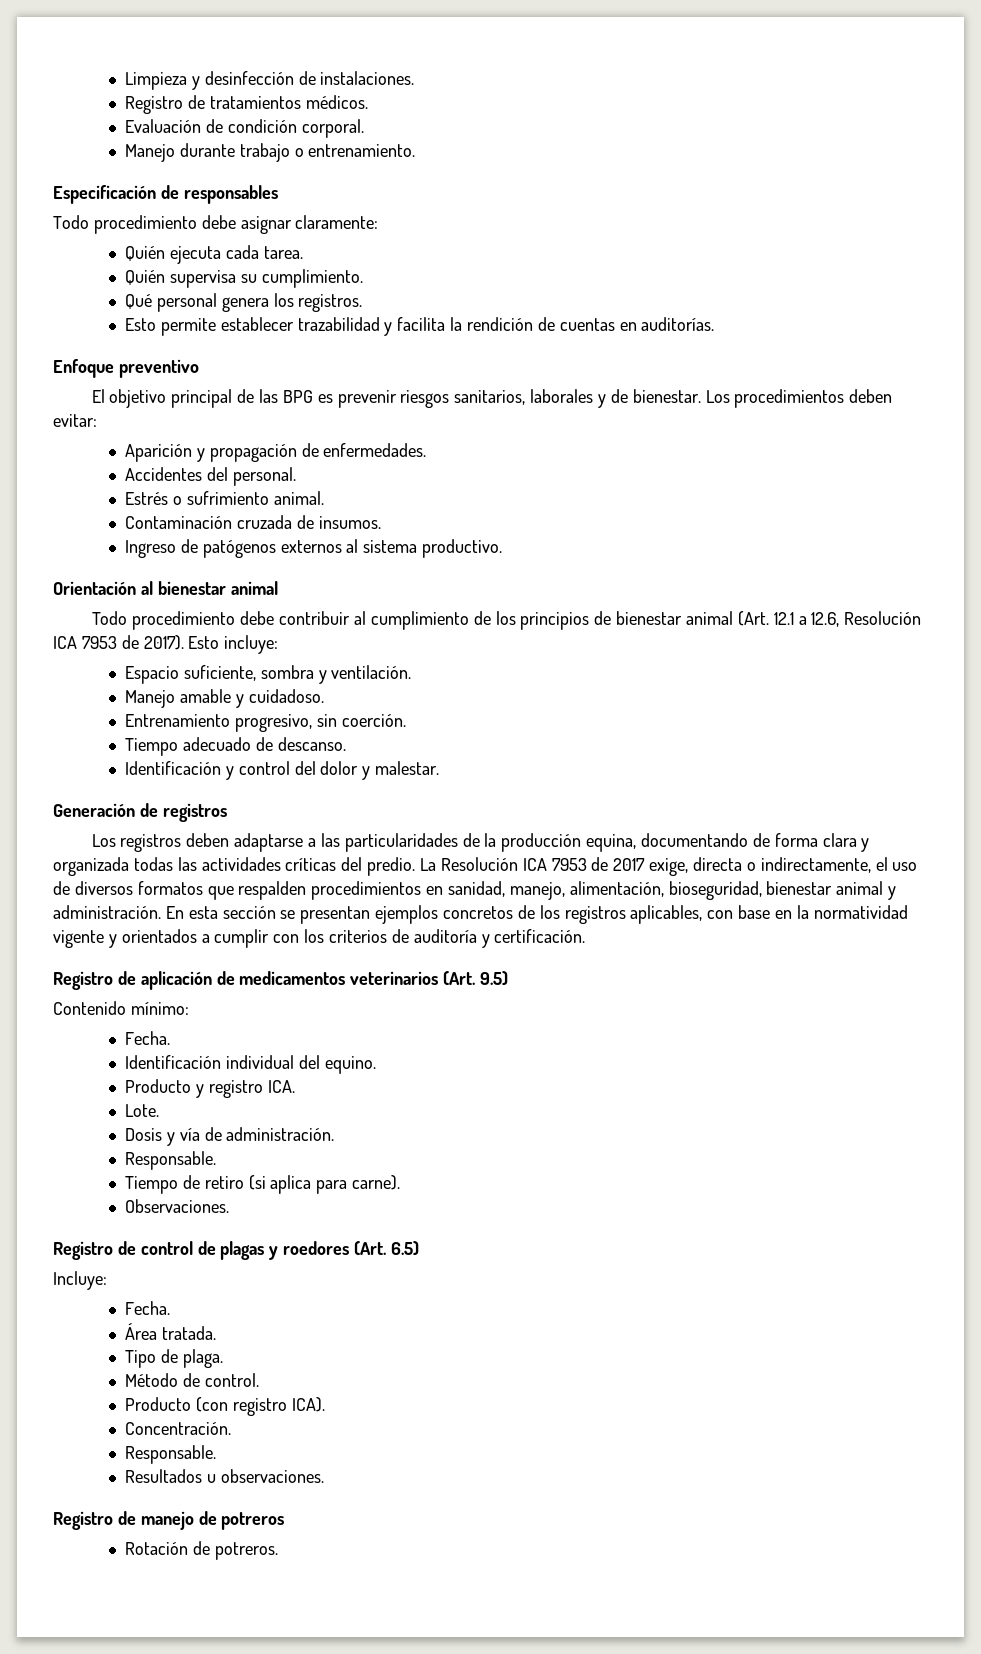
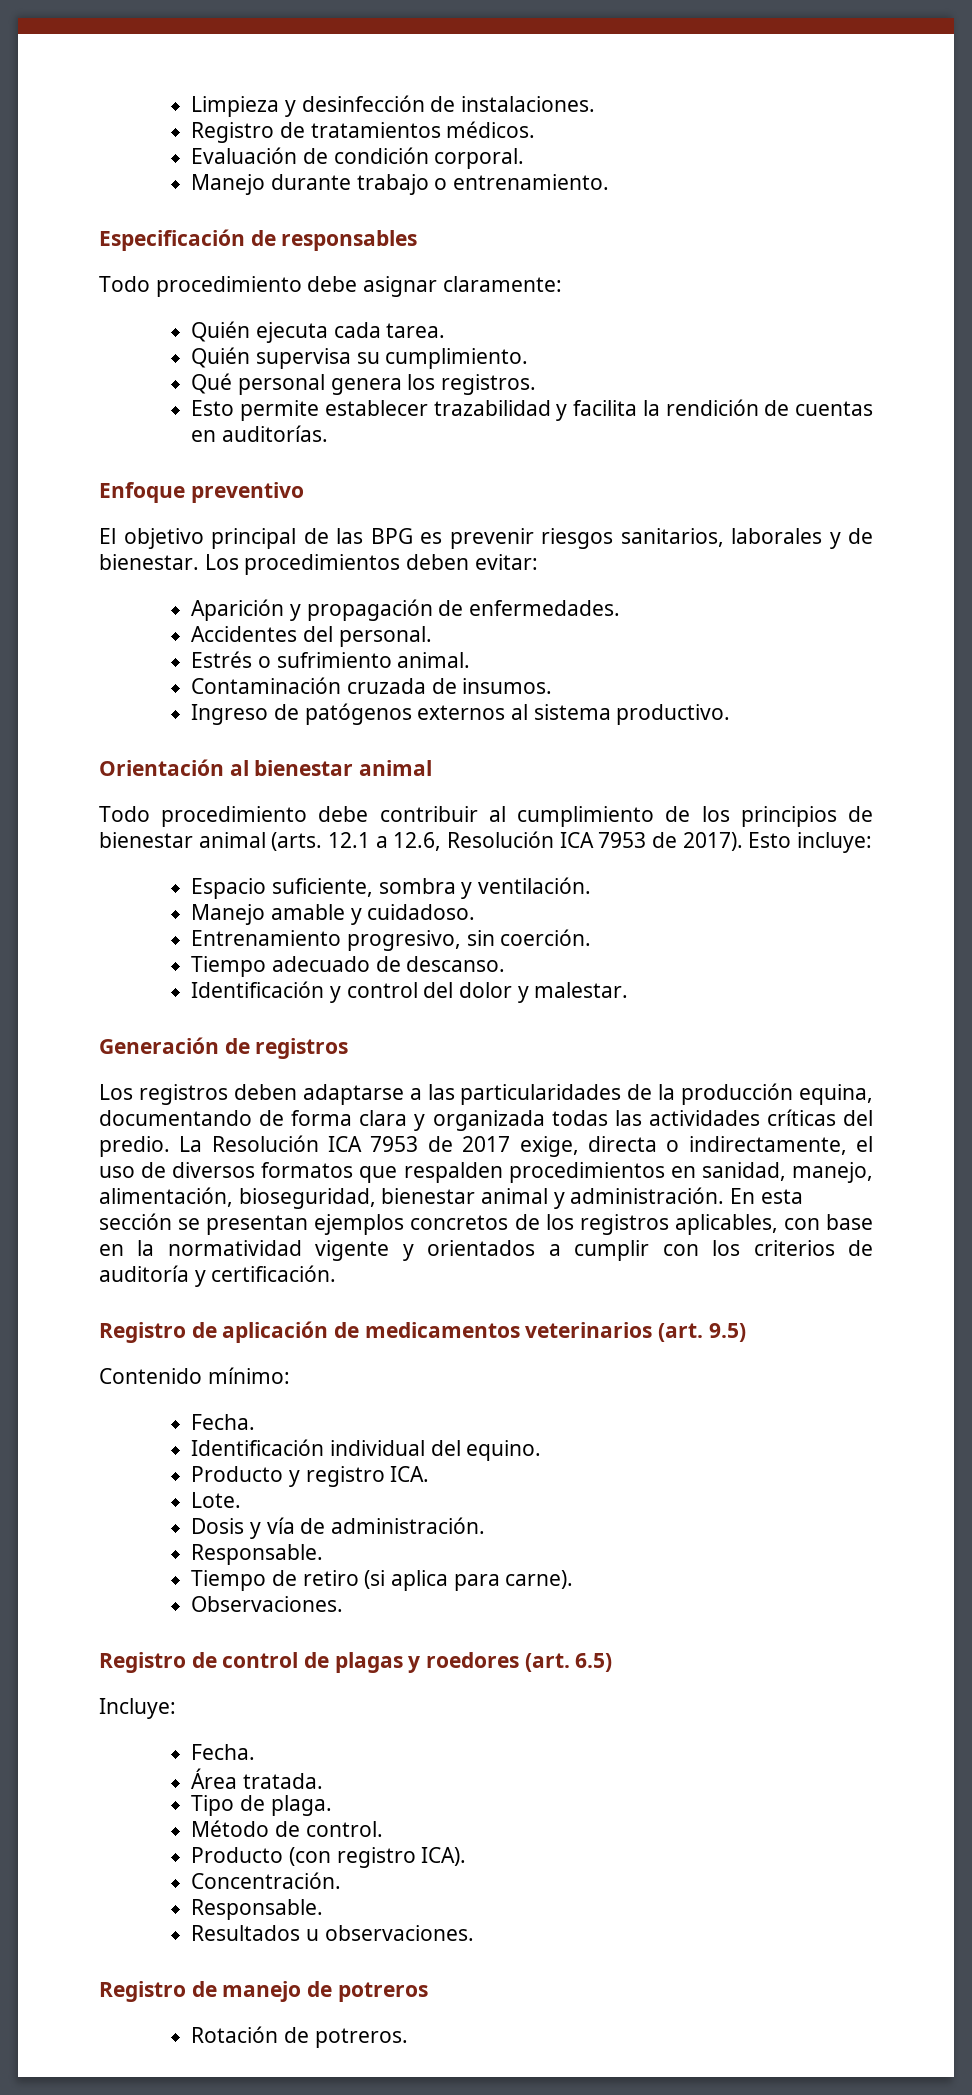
[737,611,769,626] (Art. -> [271,832,323,851] (arts.
[443,971,476,986] (Art. -> [658,1323,704,1342] (art.
[354,1241,387,1256] (Art. -> [524,1653,570,1672] (art.

